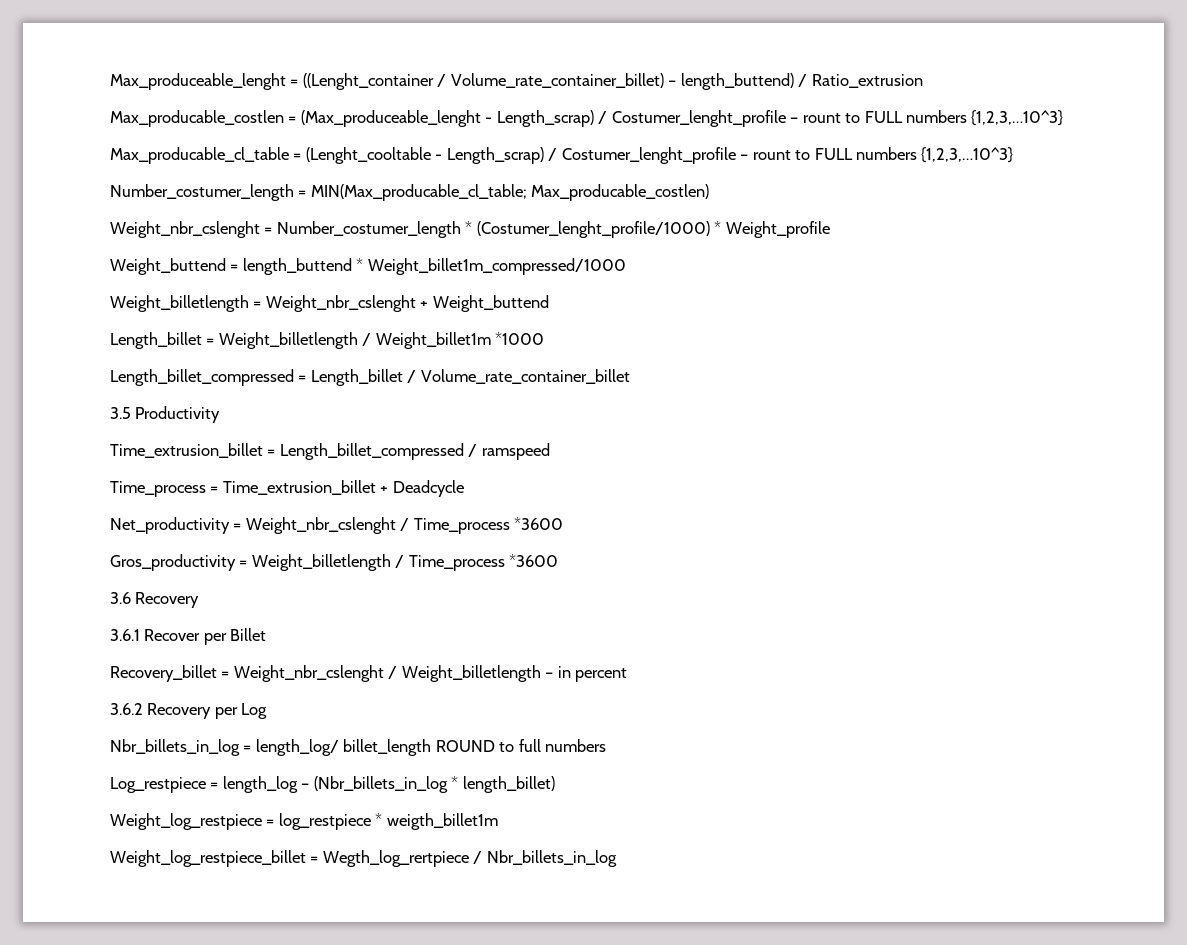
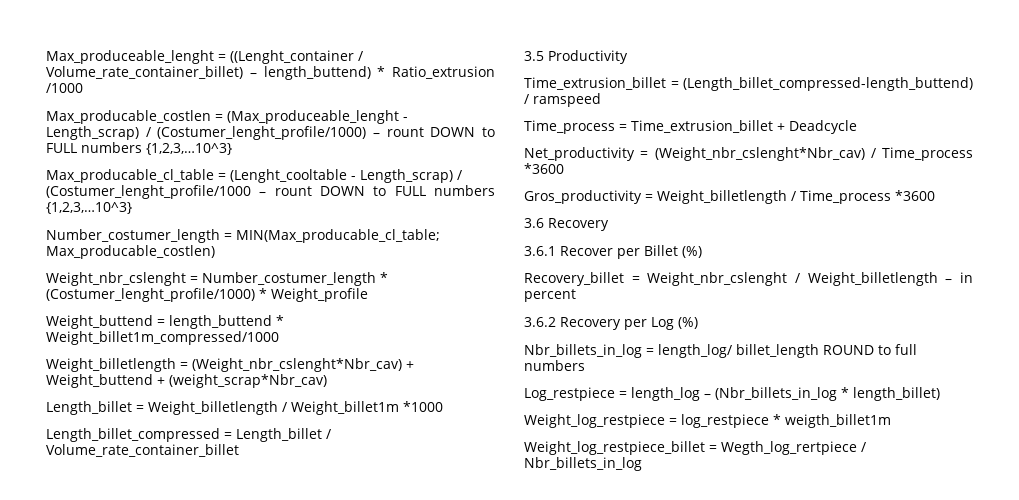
[798,74,808,87] / -> [377,66,386,77] *
(923, 81) none -> [46,83,83,93] /1000
[611,110,841,127] Costumer_lenght_profile – rount -> [157,126,476,140] (Costumer_lenght_profile/1000) – rount DOWN
[561,147,791,164] Costumer_lenght_profile – rount -> [46,185,365,199] (Costumer_lenght_profile/1000 – rount DOWN
[265,295,416,312] Weight_nbr_cslenght -> [192,358,402,372] (Weight_nbr_cslenght*Nbr_cav)
(549, 303) none -> [157,374,327,388] + (weight_scrap*Nbr_cav)
[279,443,464,460] Length_billet_compressed -> [683,77,973,91] (Length_billet_compressed-length_buttend)
[245,517,396,534] Weight_nbr_cslenght -> [654,147,865,161] (Weight_nbr_cslenght*Nbr_cav)
(267, 634) none -> [682,246,702,258] (%)
(268, 711) none -> [678,317,698,329] (%)

